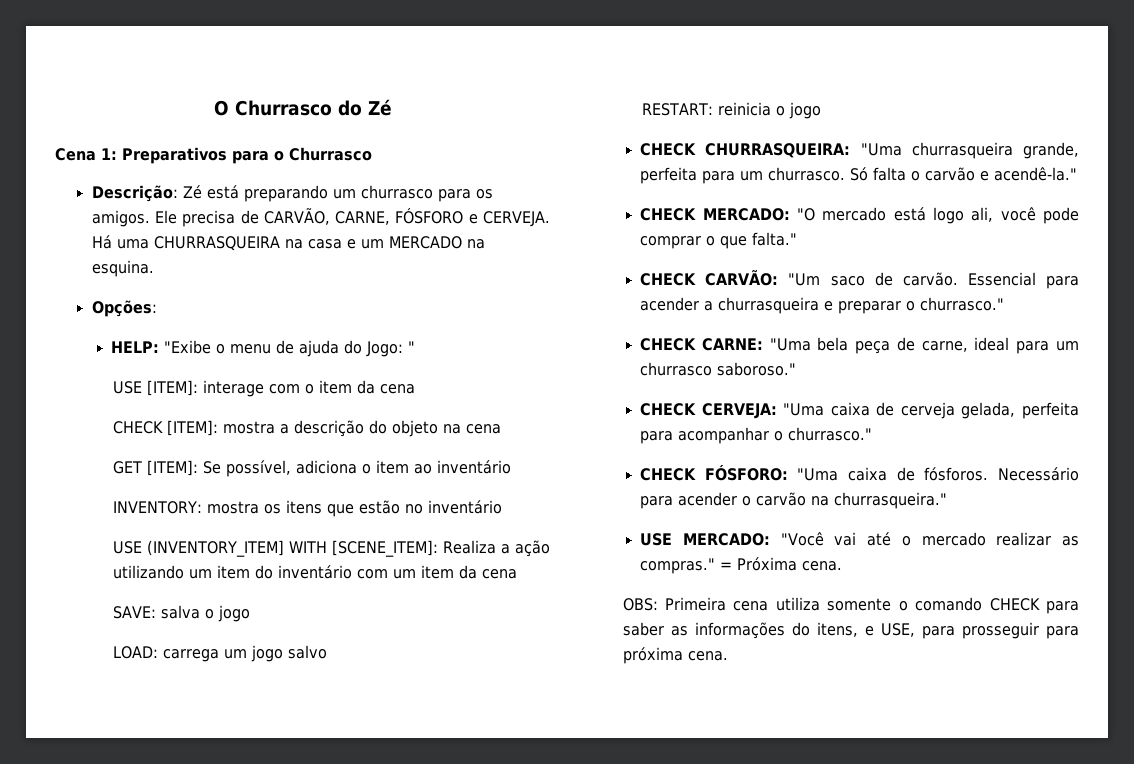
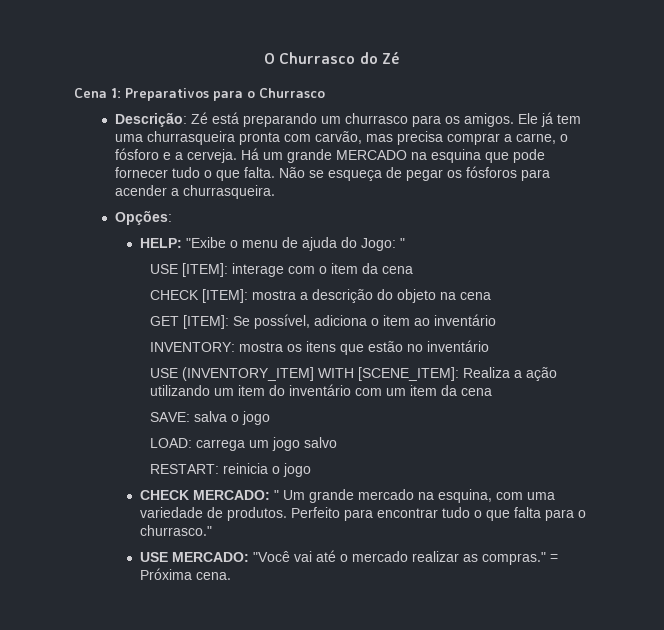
[182,208,551,227] [91,235,485,251] [91,260,154,277] precisa de CARVÃO, CARNE, FÓSFORO e CERVEJA. Há uma CHURRASQUEIRA na casa e um MERCADO na esquina. -> [540,112,581,127] [114,131,568,145] [114,148,545,163] [114,166,550,181] [114,185,275,199] já tem uma churrasqueira pronta com carvão, mas precisa comprar a carne, o fósforo e a cerveja. Há um grande MERCADO na esquina que pode fornecer tudo o que falta. Não se esqueça de pegar os fósforos para acender a churrasqueira.
[705,142,1079,159] [640,167,1078,184] [640,207,1079,224] [640,232,798,249] [640,270,1079,289] [640,297,1005,314] [640,337,1079,354] [640,362,797,376] [640,402,1079,419] [640,427,873,444] [640,465,1079,481] [640,492,948,509] CHURRASQUEIRA: "Uma churrasqueira grande, perfeita para um churrasco. Só falta o carvão e acendê-la." // CHECK MERCADO: "O mercado está logo ali, você pode comprar o que falta." // CHECK CARVÃO: "Um saco de carvão. Essencial para acender a churrasqueira e preparar o churrasco." // CHECK CARNE: "Uma bela peça de carne, ideal para um churrasco saboroso." // CHECK CERVEJA: "Uma caixa de cerveja gelada, perfeita para acompanhar o churrasco." // CHECK FÓSFORO: "Uma caixa de fósforos. Necessário para acender o carvão na churrasqueira." -> [192,489,555,503] [139,507,586,521] [139,525,212,536] MERCADO: " Um grande mercado na esquina, com uma variedade de produtos. Perfeito para encontrar tudo o que falta para o churrasco."
[622,597,1079,614] [622,622,1079,639] [622,647,728,664] // OBS: Primeira cena utiliza somente o comando CHECK para saber as informações do itens, e USE, para prosseguir para próxima cena. -> (231, 576) none

